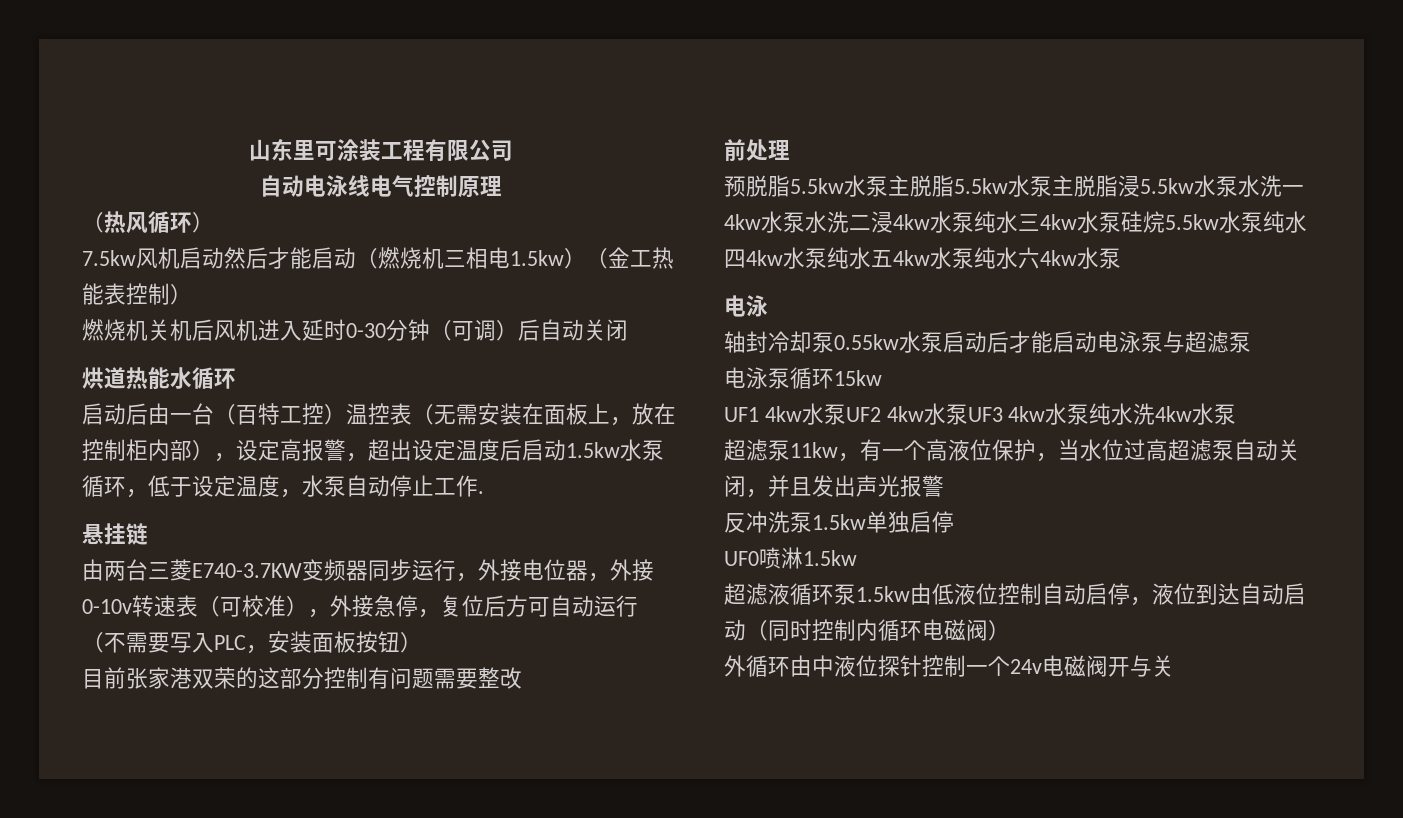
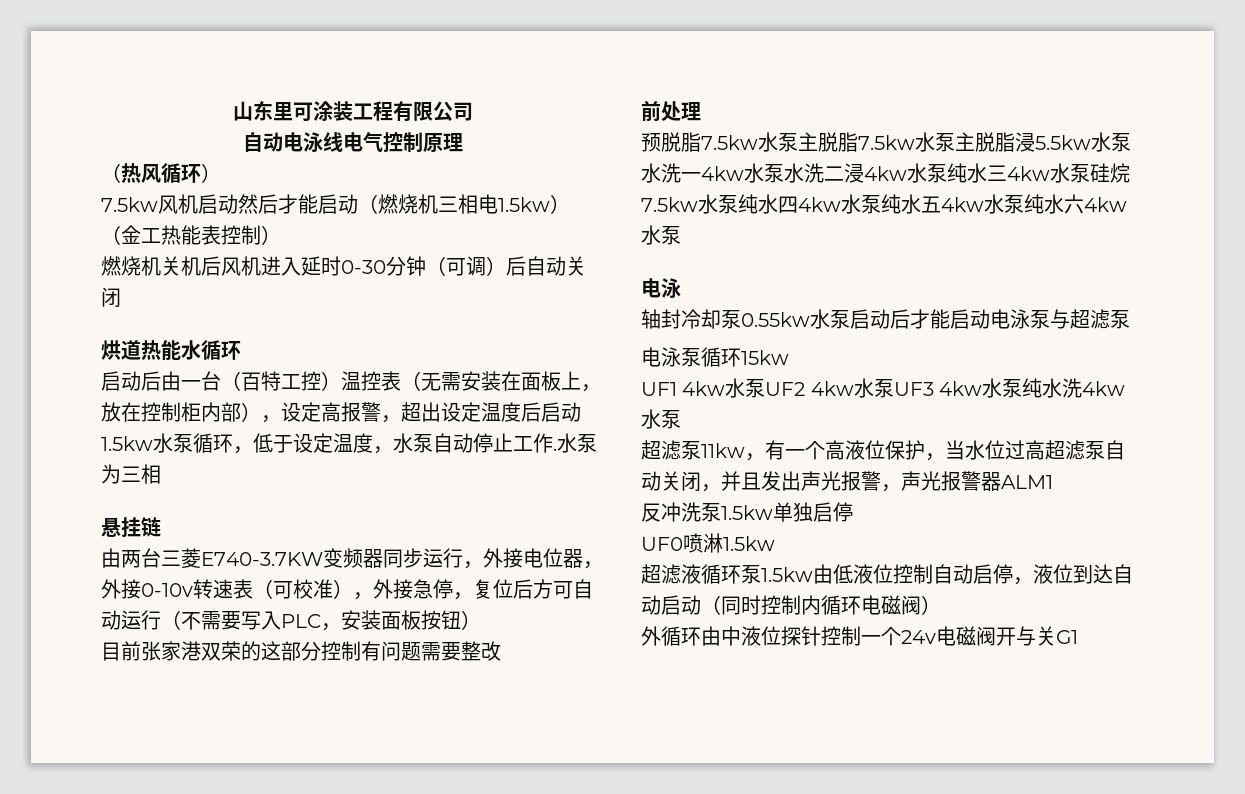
(484, 492) none -> [557,433,597,453] [101,464,161,484] 水泵为三相
[790,175,1008,197] 5.5kw水泵主脱脂5.5kw -> [701,132,915,152] 7.5kw水泵主脱脂7.5kw
[1165,214,1219,230] 5.5kw -> [641,197,698,212] 7.5kw
(944, 486) none -> [881,471,1053,492] ，声光报警器ALM1
(1174, 666) none -> [1056,630,1078,644] G1

